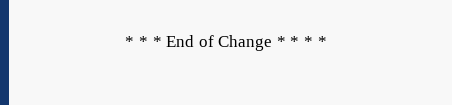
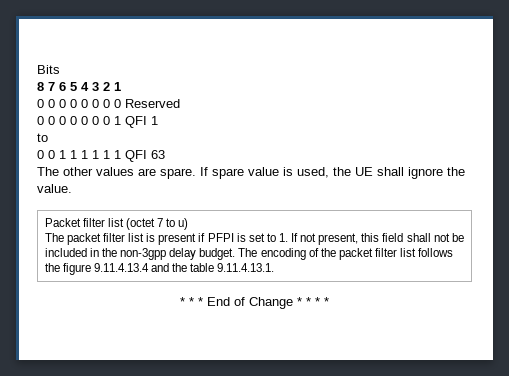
(125, 41) none -> [37,65,60,74] [37,82,121,91] [37,99,180,108] [37,116,158,128] [37,133,48,142] [37,150,165,162] [37,167,465,179] [37,184,72,193] [44,218,189,230] [44,233,464,245] [44,248,454,260] [44,263,275,275] Bits // 8 7 6 5 4 3 2 1 // 0 0 0 0 0 0 0 0 Reserved // 0 0 0 0 0 0 0 1 QFI 1 // to // 0 0 1 1 1 1 1 1 QFI 63 // The other values are spare. If spare value is used, the UE shall ignore the value. // Packet filter list (octet 7 to u) // The packet filter list is present if PFPI is set to 1. If not present, this field shall not be included in the non-3gpp delay budget. The encoding of the packet filter list follows the figure 9.11.4.13.4 and the table 9.11.4.13.1. //

